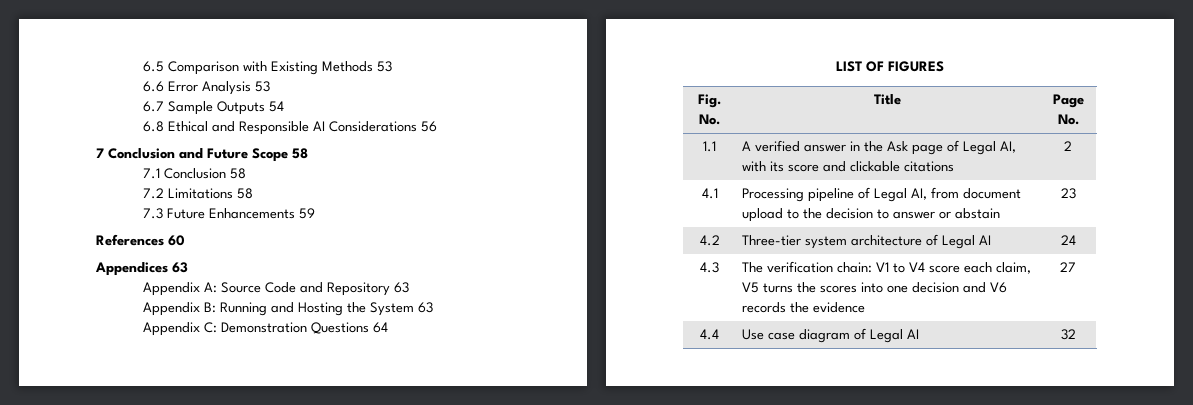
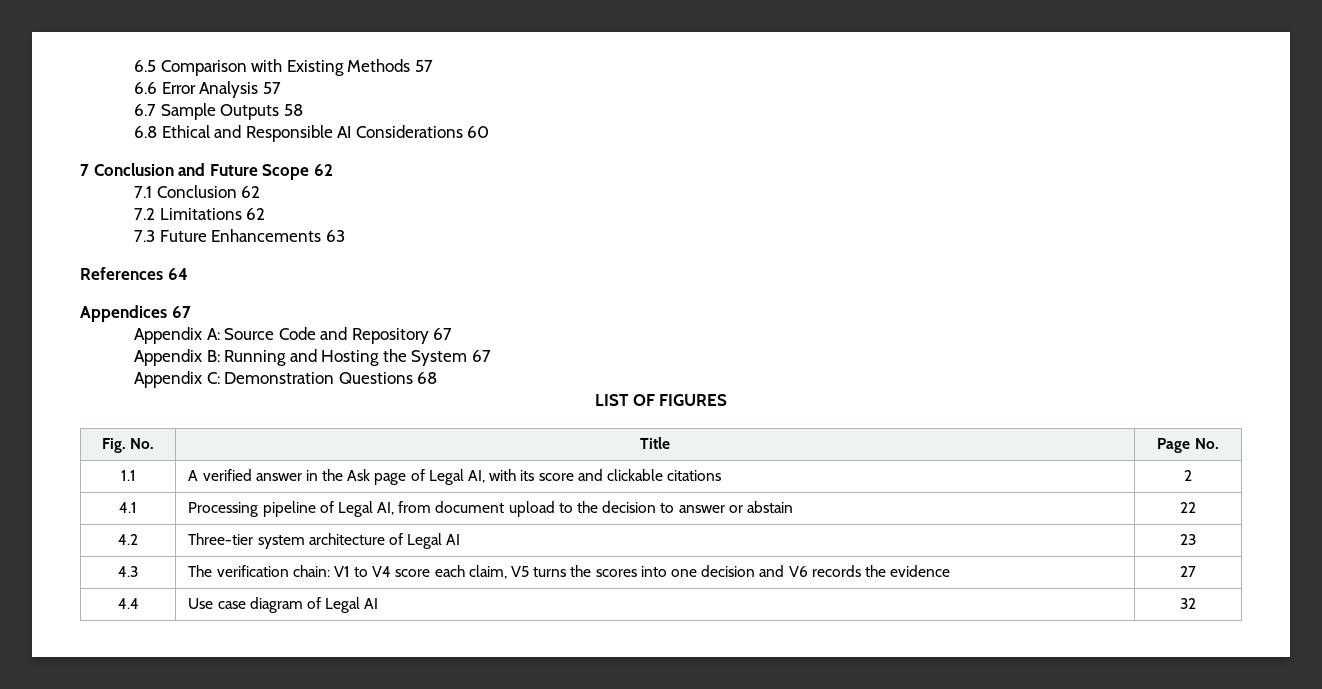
[376,61,392,72] 53 -> [414,60,433,72] 57
[254,81,270,92] 53 -> [262,82,281,94] 57
[268,101,284,112] 54 -> [283,104,303,116] 58
[420,121,437,132] 56 -> [467,126,490,138] 60
[292,148,308,159] 58 -> [313,164,333,176] 62
[229,168,246,179] 58 -> [241,186,261,198] 62
[236,188,253,199] 58 -> [246,208,266,220] 62
[298,208,315,219] 59 -> [325,230,345,242] 63
[168,235,185,246] 60 -> [167,268,188,280] 64
[172,262,188,273] 63 -> [171,306,191,318] 67
[393,282,409,293] 63 -> [433,328,453,340] 67
[417,302,433,313] 63 -> [472,350,492,362] 67
[372,322,388,333] 64 -> [417,372,438,384] 68
[1060,188,1076,199] 23 -> [1180,502,1196,513] 22
[1060,235,1076,245] 24 -> [1180,534,1196,545] 23

